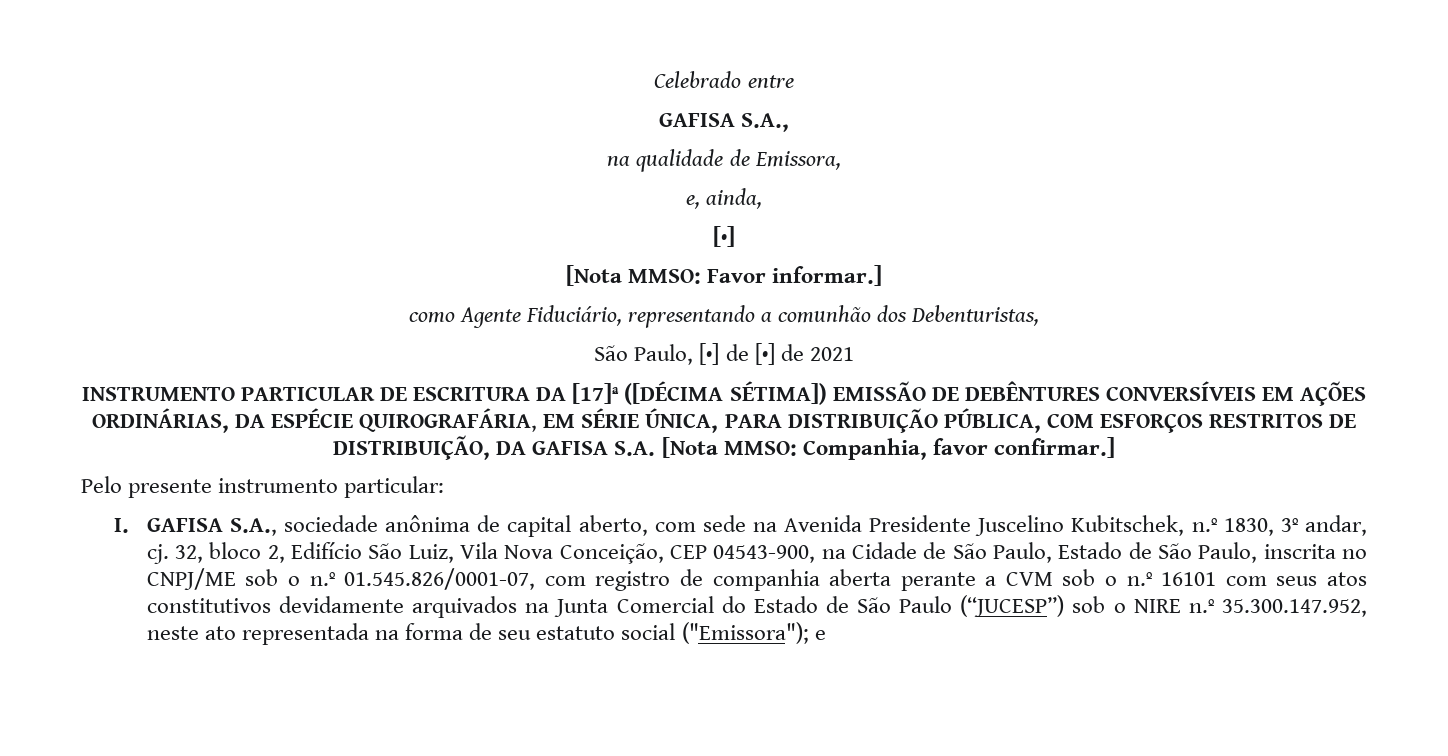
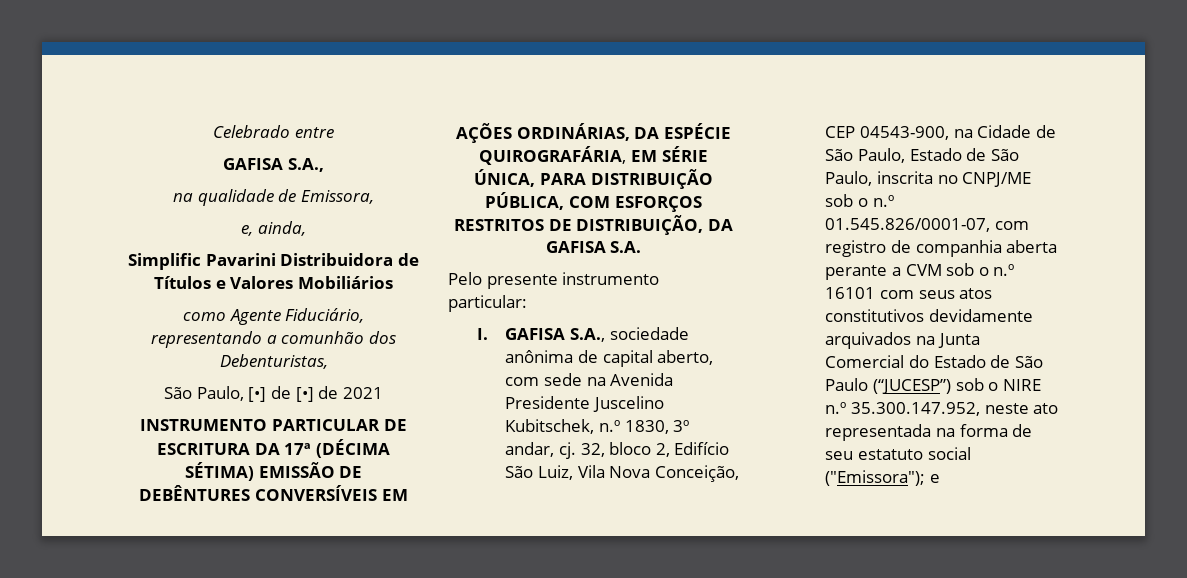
[713,226,735,247] [565,265,883,286] [•] // [Nota MMSO: Favor informar.] -> [128,253,419,270] [154,276,393,289] Simplific Pavarini Distribuidora de Títulos e Valores Mobiliários
[572,381,827,405] [17]ª ([DÉCIMA SÉTIMA]) -> [284,439,390,458] [184,462,254,481] 17ª (DÉCIMA SÉTIMA)
[661,437,1115,460] [Nota MMSO: Companhia, favor confirmar.] -> (642, 247) none

